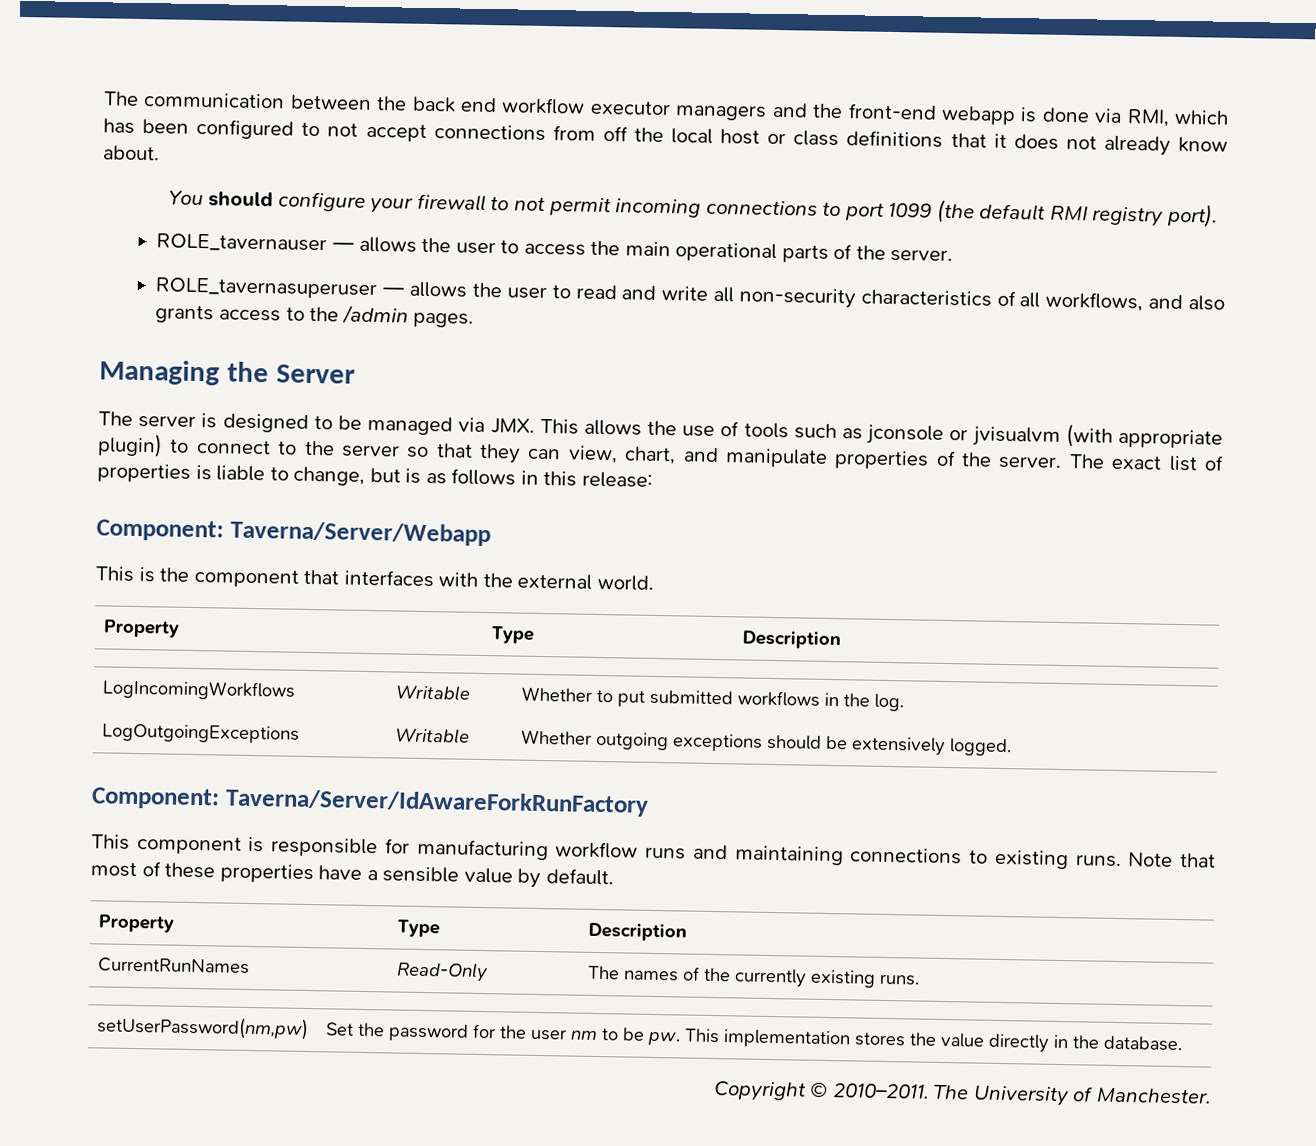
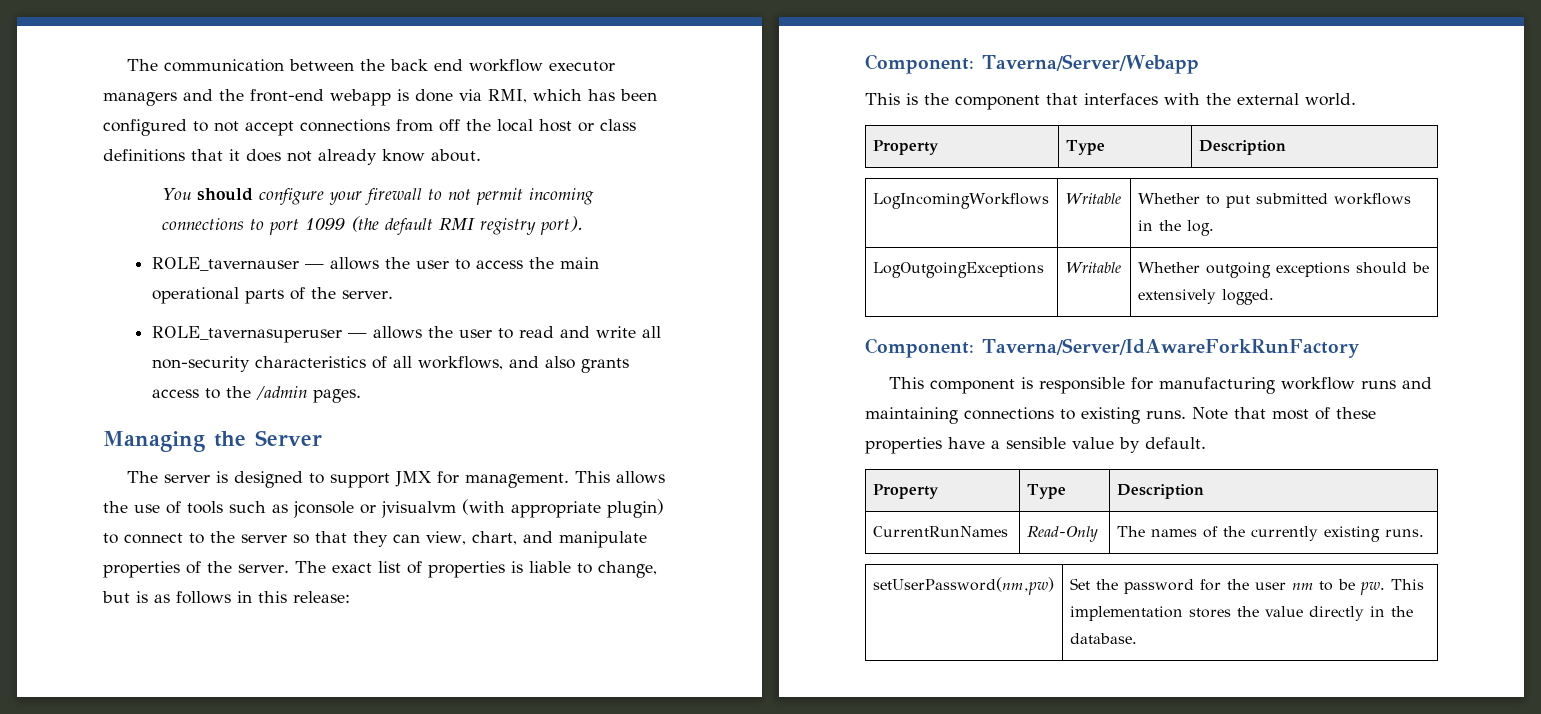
[337,415,535,436] be managed via JMX. -> [330,471,570,488] support JMX for management.
[712,1081,1212,1107] // Copyright © 2010–2011. The University of Manchester. -> (1137, 638) none

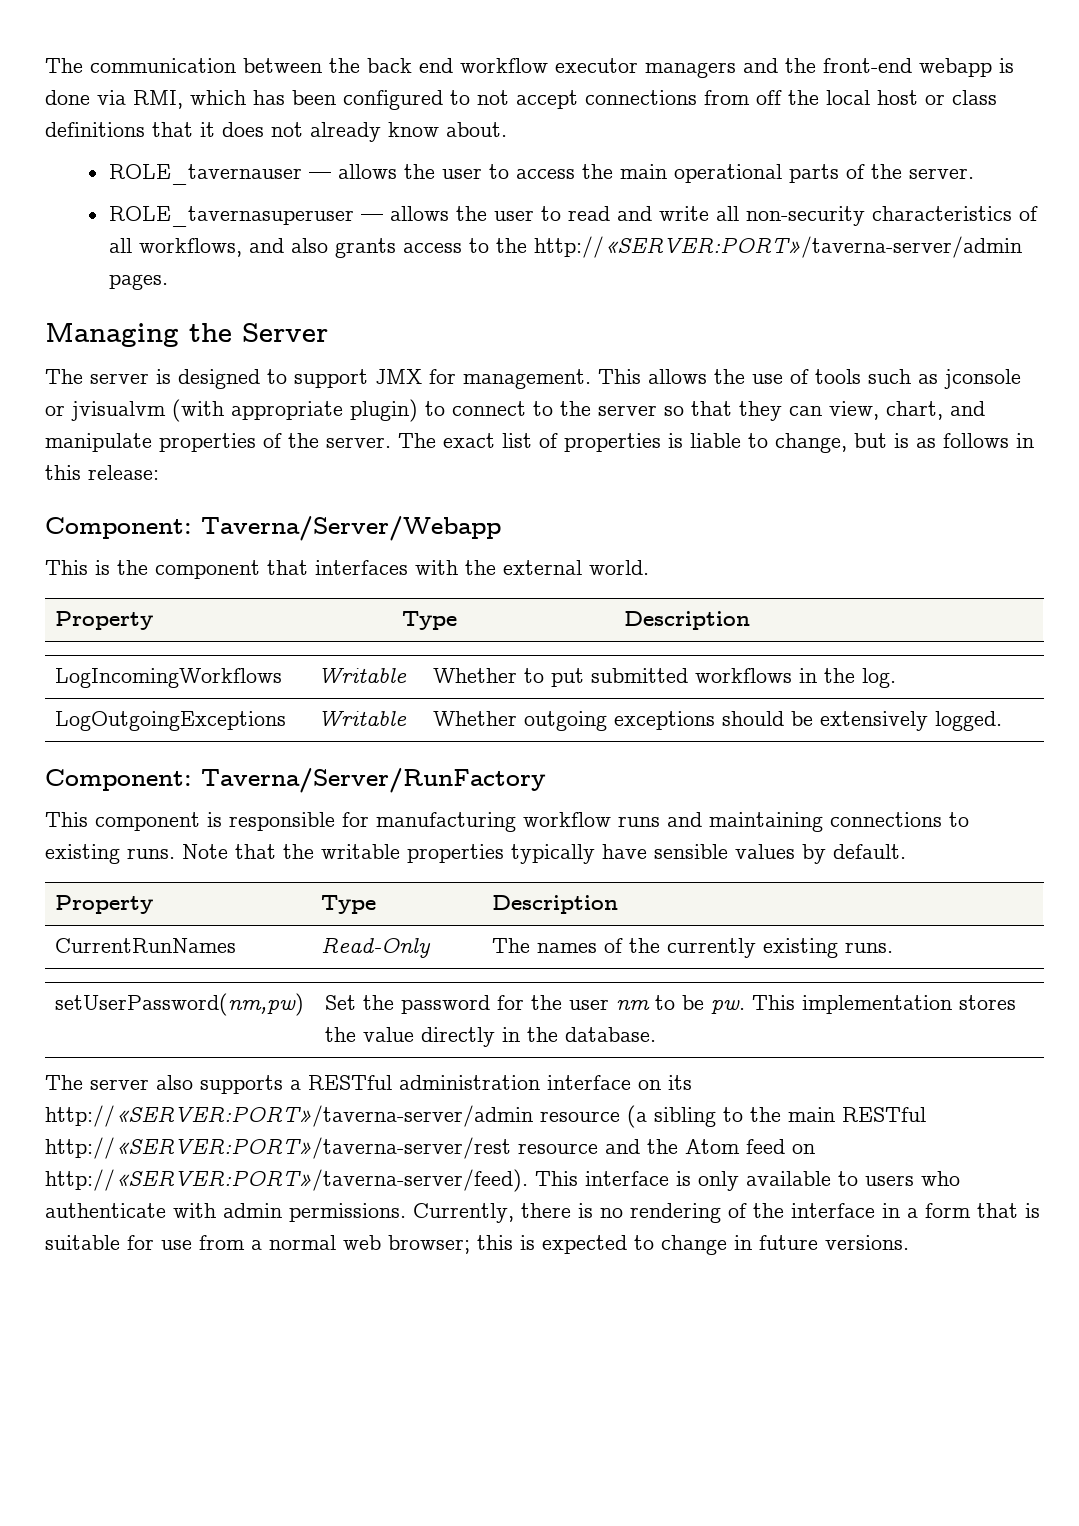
[162,188,595,205] [162,216,584,235] // You should configure your firewall to not permit incoming connections to port 1099 (the default RMI registry port). -> (507, 129) none
[255,386,307,400] /admin -> [533,236,1022,258] http://«SERVER:PORT»/taverna-server/admin
[982,338,1360,358] Taverna/Server/IdAwareForkRunFactory -> [201,768,546,793] Taverna/Server/RunFactory
[1272,407,1376,420] [865,437,1114,454] most of these properties have a sensible value -> [283,844,795,864] the writable properties typically have sensible values
(1137, 638) none -> [45,1075,692,1094] [45,1105,926,1128] [45,1137,815,1159] [45,1169,960,1192] [45,1203,1040,1223] [45,1235,909,1255] // The server also supports a RESTful administration interface on its http://«SERVER:PORT»/taverna-server/admin resource (a sibling to the main RESTful http://«SERVER:PORT»/taverna-server/rest resource and the Atom feed on http://«SERVER:PORT»/taverna-server/feed). This interface is only available to users who authenticate with admin permissions. Currently, there is no rendering of the interface in a form that is suitable for use from a normal web browser; this is expected to change in future versions.

